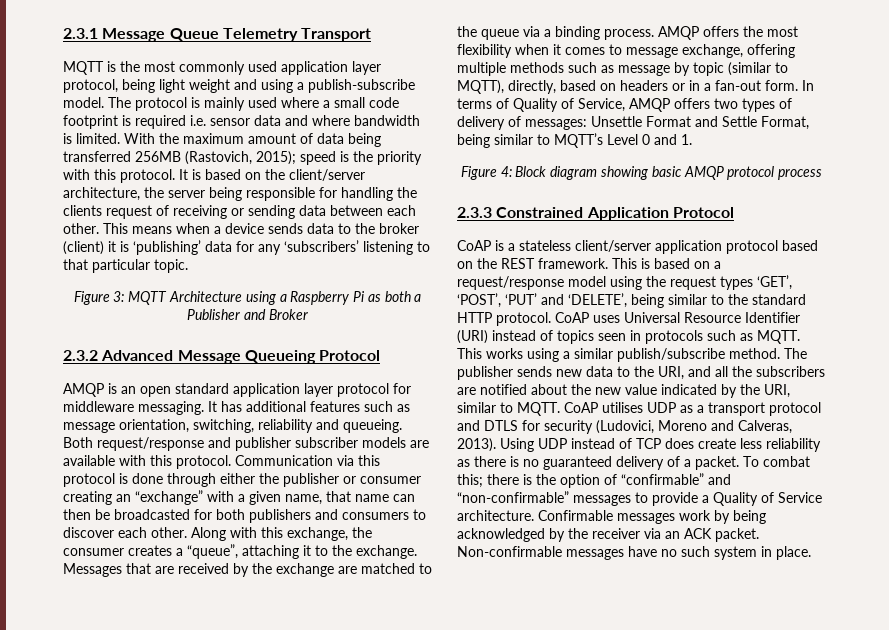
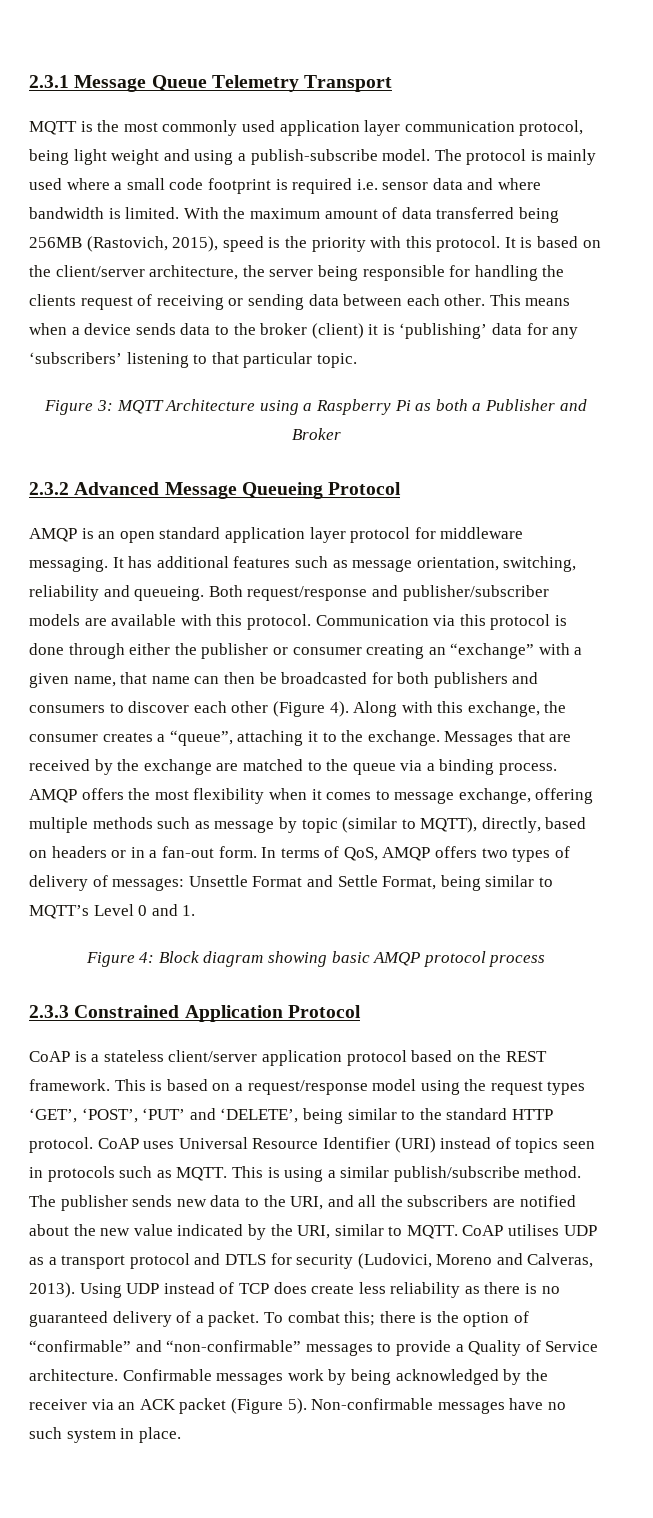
(381, 68) none -> [404,121,515,132] communication
[348,133,381,147] [63,151,131,162] being transferred -> [436,207,559,223] transferred being
[256,151,296,165] 2015); -> [172,236,219,252] 2015),
[235,437,358,451] publisher subscriber -> [402,585,549,601] publisher/subscriber
[151,527,187,538] other. -> [231,701,349,717] other (Figure 4).
[513,98,625,112] Quality of Service, -> [343,847,378,861] QoS,
[486,348,523,359] works -> [267,1167,280,1178] is
[715,528,759,542] packet. -> [179,1398,307,1414] packet (Figure 5).

